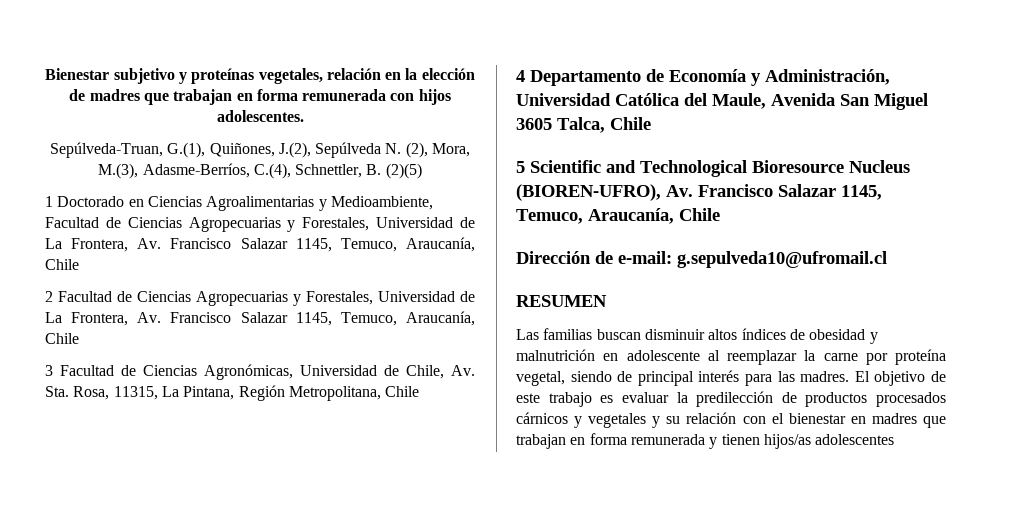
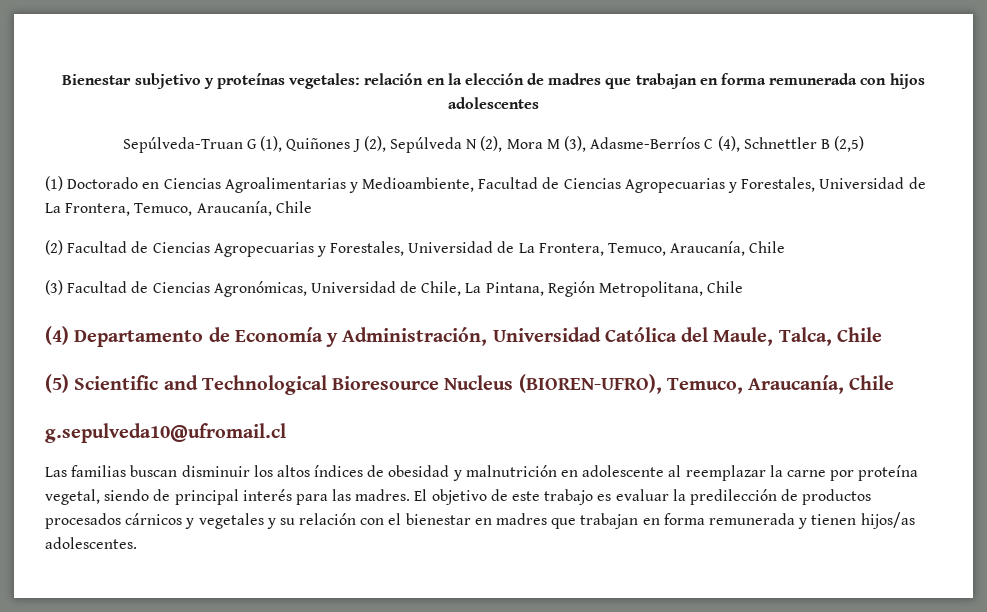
[258,68,323,84] vegetales, -> [289,73,361,89] vegetales:
[216,110,304,122] [49,142,471,158] [98,163,422,179] [45,196,53,207] adolescentes. // Sepúlveda-Truan, G.(1), Quiñones, J.(2), Sepúlveda N. (2), Mora, M.(3), Adasme-Berríos, C.(4), Schnettler, B. (2)(5) // 1 -> [448,97,539,109] [122,136,865,153] [45,176,63,191] adolescentes // Sepúlveda-Truan G (1), Quiñones J (2), Sepúlveda N (2), Mora M (3), Adasme-Berríos C (4), Schnettler B (2,5) // (1)
[137,237,475,252] [45,259,79,270] [45,291,53,302] Av. Francisco Salazar 1145, Temuco, Araucanía, Chile // 2 -> [134,201,312,216] [45,240,63,255] Temuco, Araucanía, Chile // (2)
[137,311,475,326] [45,333,79,344] [45,365,53,376] Av. Francisco Salazar 1145, Temuco, Araucanía, Chile // 3 -> [608,241,786,256] [45,280,63,295] Temuco, Araucanía, Chile // (3)
[451,365,475,376] [45,386,158,400] Av. Sta. Rosa, 11315, -> (462, 288) none
[516,70,525,82] 4 -> [45,326,69,345] (4)
[771,93,928,110] [516,118,552,130] Avenida San Miguel 3605 -> (774, 336) none
[516,161,525,173] 5 -> [45,374,69,393] (5)
[666,184,882,200] [516,208,720,224] [516,251,672,264] Av. Francisco Salazar 1145, Temuco, Araucanía, Chile // Dirección de e-mail: -> [666,375,895,394] Temuco, Araucanía, Chile //
[516,295,607,307] // RESUMEN -> (286, 433) none
(705, 334) none -> [253,465,273,477] los
[815,434,895,445] adolescentes -> [45,537,137,549] adolescentes.

